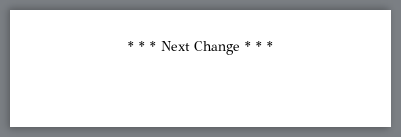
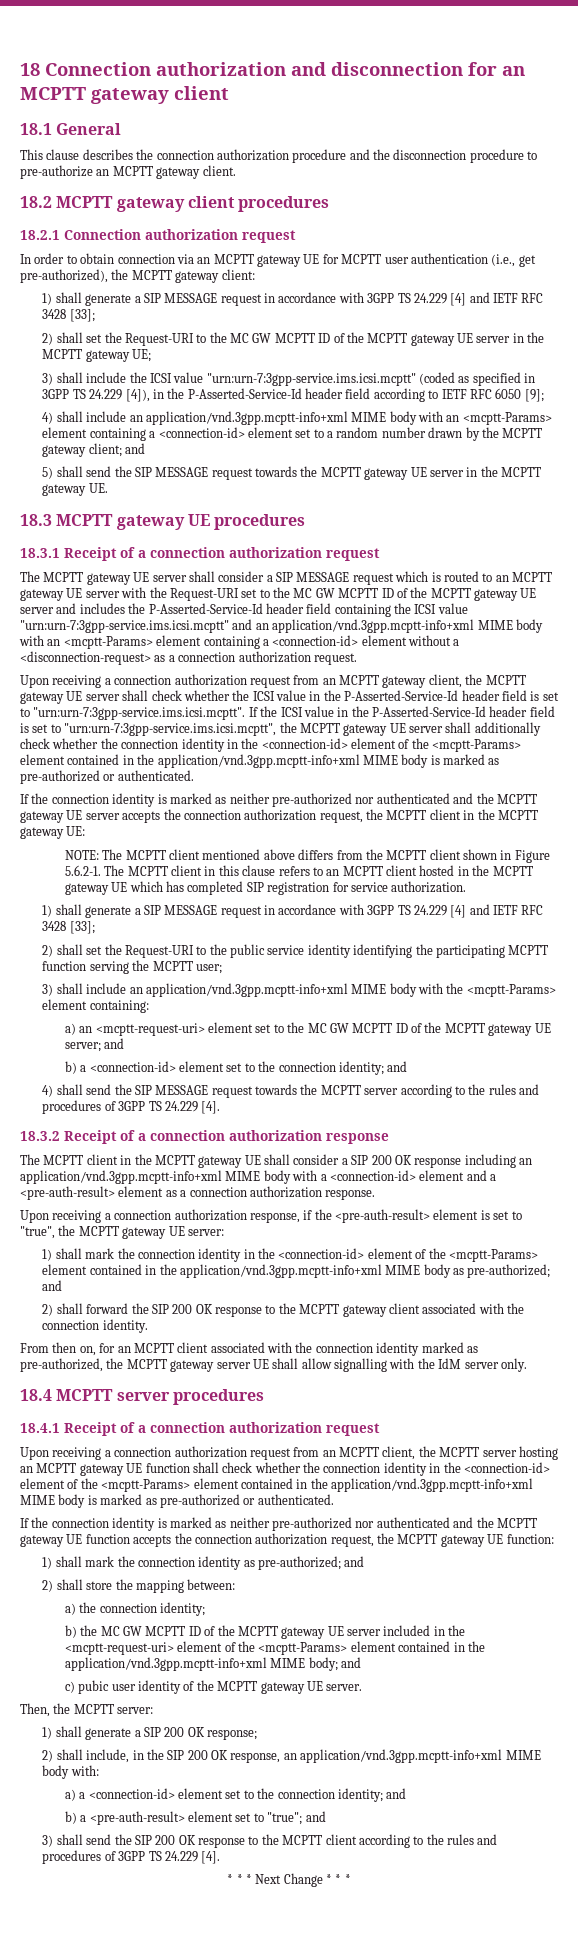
(128, 46) none -> [20,62,525,76] [20,86,229,104] [20,123,122,135] [20,149,538,163] [20,165,236,179] [20,196,330,212] [20,229,296,243] [20,253,536,267] [20,269,255,283] [42,292,544,306] [42,309,95,322] [42,332,545,346] [42,349,152,362] [42,372,536,386] [42,388,544,402] [42,411,552,425] [42,427,543,441] [42,443,146,457] [42,466,542,480] [42,483,108,496] [20,514,306,530] [20,547,380,561] [20,571,552,585] [20,587,537,601] [20,603,468,617] [20,619,543,633] [19,635,460,649] [20,651,357,665] [20,674,526,688] [20,690,559,704] [20,706,555,720] [20,722,541,736] [20,738,522,752] [20,754,500,768] [20,770,194,784] [20,793,537,807] [20,809,538,823] [20,826,86,839] [64,849,550,863] [64,865,533,876] [64,881,467,895] [42,904,544,918] [42,921,95,934] [42,944,549,958] [42,960,222,974] [42,983,556,997] [42,999,149,1013] [64,1022,551,1036] [64,1038,125,1052] [64,1061,408,1075] [42,1084,540,1098] [42,1100,221,1114] [20,1130,389,1144] [20,1154,532,1168] [20,1170,496,1184] [20,1186,376,1200] [20,1209,522,1223] [20,1225,224,1239] [42,1248,538,1262] [42,1264,551,1278] [42,1280,63,1291] [42,1303,525,1317] [42,1319,148,1333] [20,1342,478,1356] [20,1358,527,1372] [20,1389,264,1405] [20,1422,380,1436] [20,1446,558,1460] [20,1462,550,1476] [20,1478,533,1492] [20,1494,334,1508] [20,1517,537,1531] [20,1533,554,1547] [42,1556,365,1570] [42,1579,236,1593] [64,1602,206,1616] [64,1625,466,1639] [64,1641,485,1655] [64,1657,362,1671] [64,1680,363,1694] [20,1703,154,1717] [42,1726,258,1740] [42,1749,541,1763] [42,1765,99,1779] [64,1788,407,1802] [64,1811,326,1825] [42,1834,498,1848] [42,1850,221,1864] 18 Connection authorization and disconnection for an MCPTT gateway client // 18.1 General // This clause describes the connection authorization procedure and the disconnection procedure to pre-authorize an MCPTT gateway client. // 18.2 MCPTT gateway client procedures // 18.2.1 Connection authorization request // In order to obtain connection via an MCPTT gateway UE for MCPTT user authentication (i.e., get pre-authorized), the MCPTT gateway client: // 1) shall generate a SIP MESSAGE request in accordance with 3GPP TS 24.229 [4] and IETF RFC 3428 [33]; // 2) shall set the Request-URI to the MC GW MCPTT ID of the MCPTT gateway UE server in the MCPTT gateway UE; // 3) shall include the ICSI value "urn:urn-7:3gpp-service.ims.icsi.mcptt" (coded as specified in 3GPP TS 24.229 [4]), in the P-Asserted-Service-Id header field according to IETF RFC 6050 [9]; // 4) shall include an application/vnd.3gpp.mcptt-info+xml MIME body with an <mcptt-Params> element containing a <connection-id> element set to a random number drawn by the MCPTT gateway client; and // 5) shall send the SIP MESSAGE request towards the MCPTT gateway UE server in the MCPTT gateway UE. // 18.3 MCPTT gateway UE procedures // 18.3.1 Receipt of a connection authorization request // The MCPTT gateway UE server shall consider a SIP MESSAGE request which is routed to an MCPTT gateway UE server with the Request-URI set to the MC GW MCPTT ID of the MCPTT gateway UE server and includes the P-Asserted-Service-Id header field containing the ICSI value "urn:urn-7:3gpp-service.ims.icsi.mcptt" and an application/vnd.3gpp.mcptt-info+xml MIME body with an <mcptt-Params> element containing a <connection-id> element without a <disconnection-request> as a connection authorization request. // Upon receiving a connection authorization request from an MCPTT gateway client, the MCPTT gateway UE server shall check whether the ICSI value in the P-Asserted-Service-Id header field is set to "urn:urn-7:3gpp-service.ims.icsi.mcptt". If the ICSI value in the P-Asserted-Service-Id header field is set to "urn:urn-7:3gpp-service.ims.icsi.mcptt", the MCPTT gateway UE server shall additionally check whether the connection identity in the <connection-id> element of the <mcptt-Params> element contained in the application/vnd.3gpp.mcptt-info+xml MIME body is marked as pre-authorized or authenticated. // If the connection identity is marked as neither pre-authorized nor authenticated and the MCPTT gateway UE server accepts the connection authorization request, the MCPTT client in the MCPTT gateway UE: // NOTE: The MCPTT client mentioned above differs from the MCPTT client shown in Figure 5.6.2-1. The MCPTT client in this clause refers to an MCPTT client hosted in the MCPTT gateway UE which has completed SIP registration for service authorization. // 1) shall generate a SIP MESSAGE request in accordance with 3GPP TS 24.229 [4] and IETF RFC 3428 [33]; // 2) shall set the Request-URI to the public service identity identifying the participating MCPTT function serving the MCPTT user; // 3) shall include an application/vnd.3gpp.mcptt-info+xml MIME body with the <mcptt-Params> element containing: // a) an <mcptt-request-uri> element set to the MC GW MCPTT ID of the MCPTT gateway UE server; and // b) a <connection-id> element set to the connection identity; and // 4) shall send the SIP MESSAGE request towards the MCPTT server according to the rules and procedures of 3GPP TS 24.229 [4]. // 18.3.2 Receipt of a connection authorization response // The MCPTT client in the MCPTT gateway UE shall consider a SIP 200 OK response including an application/vnd.3gpp.mcptt-info+xml MIME body with a <connection-id> element and a <pre-auth-result> element as a connection authorization response. // Upon receiving a connection authorization response, if the <pre-auth-result> element is set to "true", the MCPTT gateway UE server: // 1) shall mark the connection identity in the <connection-id> element of the <mcptt-Params> element contained in the application/vnd.3gpp.mcptt-info+xml MIME body as pre-authorized; and // 2) shall forward the SIP 200 OK response to the MCPTT gateway client associated with the connection identity. // From then on, for an MCPTT client associated with the connection identity marked as pre-authorized, the MCPTT gateway server UE shall allow signalling with the IdM server only. // 18.4 MCPTT server procedures // 18.4.1 Receipt of a connection authorization request // Upon receiving a connection authorization request from an MCPTT client, the MCPTT server hosting an MCPTT gateway UE function shall check whether the connection identity in the <connection-id> element of the <mcptt-Params> element contained in the application/vnd.3gpp.mcptt-info+xml MIME body is marked as pre-authorized or authenticated. // If the connection identity is marked as neither pre-authorized nor authenticated and the MCPTT gateway UE function accepts the connection authorization request, the MCPTT gateway UE function: // 1) shall mark the connection identity as pre-authorized; and // 2) shall store the mapping between: // a) the connection identity; // b) the MC GW MCPTT ID of the MCPTT gateway UE server included in the <mcptt-request-uri> element of the <mcptt-Params> element contained in the application/vnd.3gpp.mcptt-info+xml MIME body; and // c) pubic user identity of the MCPTT gateway UE server. // Then, the MCPTT server: // 1) shall generate a SIP 200 OK response; // 2) shall include, in the SIP 200 OK response, an application/vnd.3gpp.mcptt-info+xml MIME body with: // a) a <connection-id> element set to the connection identity; and // b) a <pre-auth-result> element set to "true"; and // 3) shall send the SIP 200 OK response to the MCPTT client according to the rules and procedures of 3GPP TS 24.229 [4]. //

